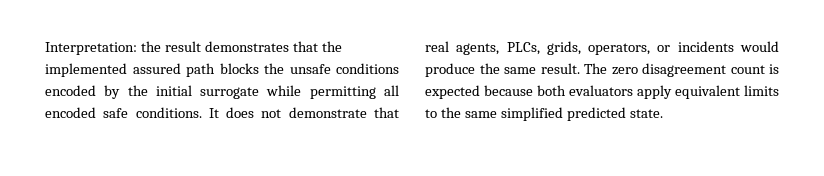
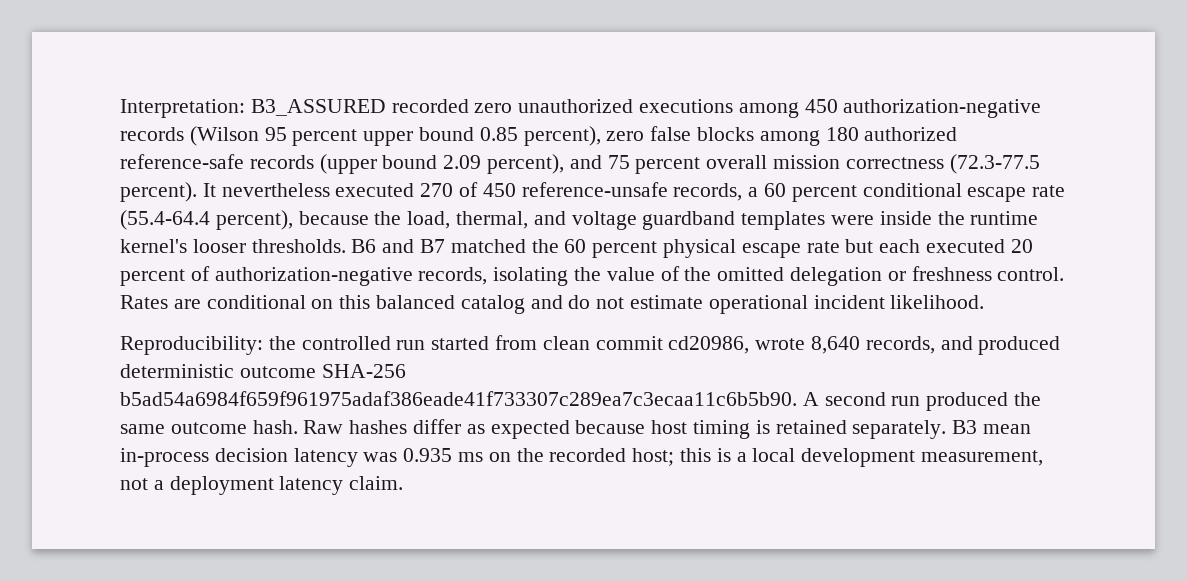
[140,41,342,52] [45,63,399,77] [45,85,399,99] [45,107,399,118] [425,41,779,55] [425,63,779,77] [425,85,779,99] [425,107,663,121] the result demonstrates that the implemented assured path blocks the unsafe conditions encoded by the initial surrogate while permitting all encoded safe conditions. It does not demonstrate that real agents, PLCs, grids, operators, or incidents would produce the same result. The zero disagreement count is expected because both evaluators apply equivalent limits to the same simplified predicted state. -> [250,99,1042,118] [120,126,958,146] [120,154,1040,174] [120,182,1066,202] [120,210,1039,230] [120,239,1033,258] [120,266,1065,286] [120,295,985,314] [120,335,1061,355] [120,364,406,378] [120,391,1042,411] [120,419,1032,439] [120,448,1044,467] [120,476,404,495] B3_ASSURED recorded zero unauthorized executions among 450 authorization-negative records (Wilson 95 percent upper bound 0.85 percent), zero false blocks among 180 authorized reference-safe records (upper bound 2.09 percent), and 75 percent overall mission correctness (72.3-77.5 percent). It nevertheless executed 270 of 450 reference-unsafe records, a 60 percent conditional escape rate (55.4-64.4 percent), because the load, thermal, and voltage guardband templates were inside the runtime kernel's looser thresholds. B6 and B7 matched the 60 percent physical escape rate but each executed 20 percent of authorization-negative records, isolating the value of the omitted delegation or freshness control. Rates are conditional on this balanced catalog and do not estimate operational incident likelihood. // Reproducibility: the controlled run started from clean commit cd20986, wrote 8,640 records, and produced deterministic outcome SHA-256 b5ad54a6984f659f961975adaf386eade41f733307c289ea7c3ecaa11c6b5b90. A second run produced the same outcome hash. Raw hashes differ as expected because host timing is retained separately. B3 mean in-process decision latency was 0.935 ms on the recorded host; this is a local development measurement, not a deployment latency claim.

